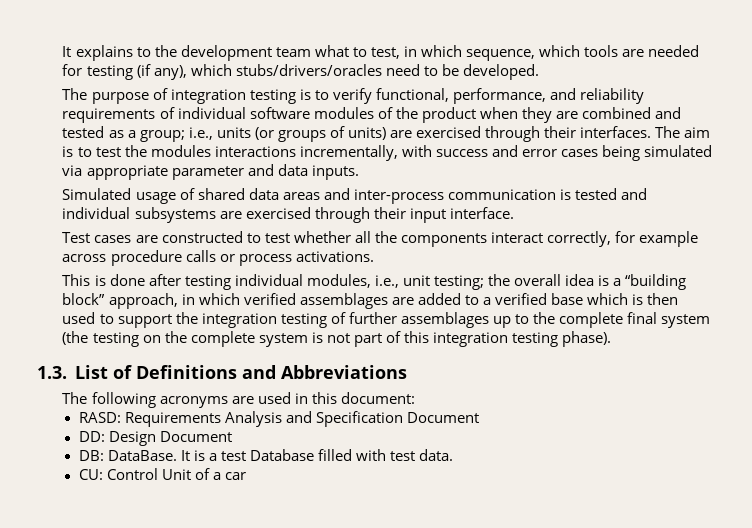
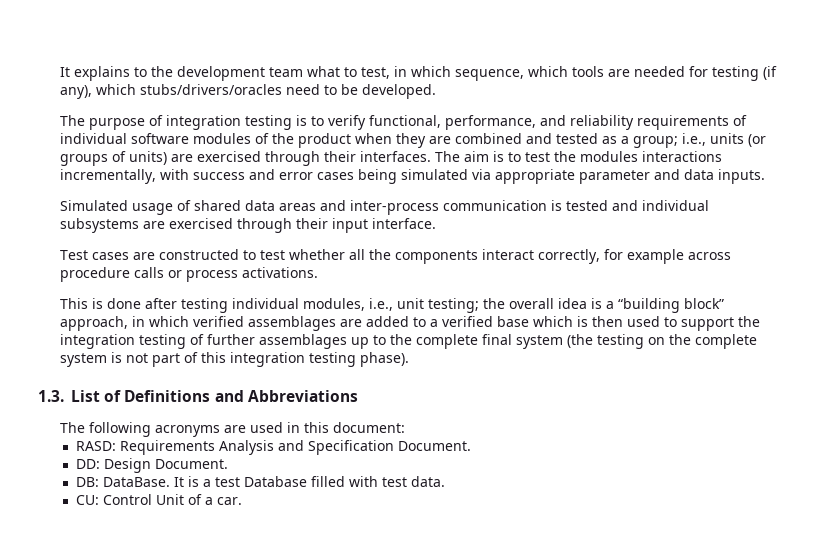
[407,412,480,423] Document -> [397,441,471,451] Document.
[160,431,233,442] Document -> [154,459,228,469] Document.
[225,472,247,480] car -> [216,497,242,505] car.

